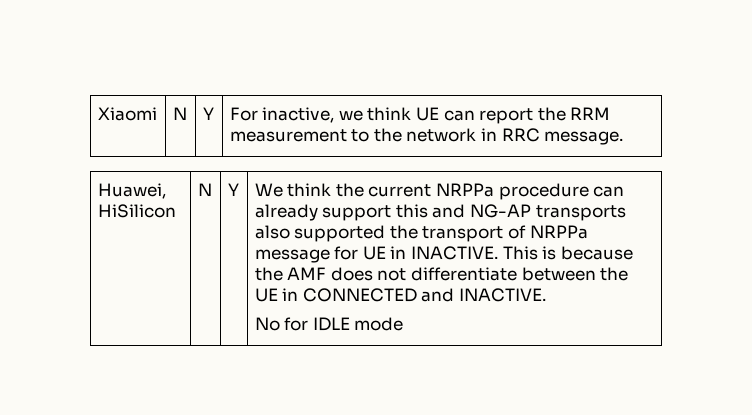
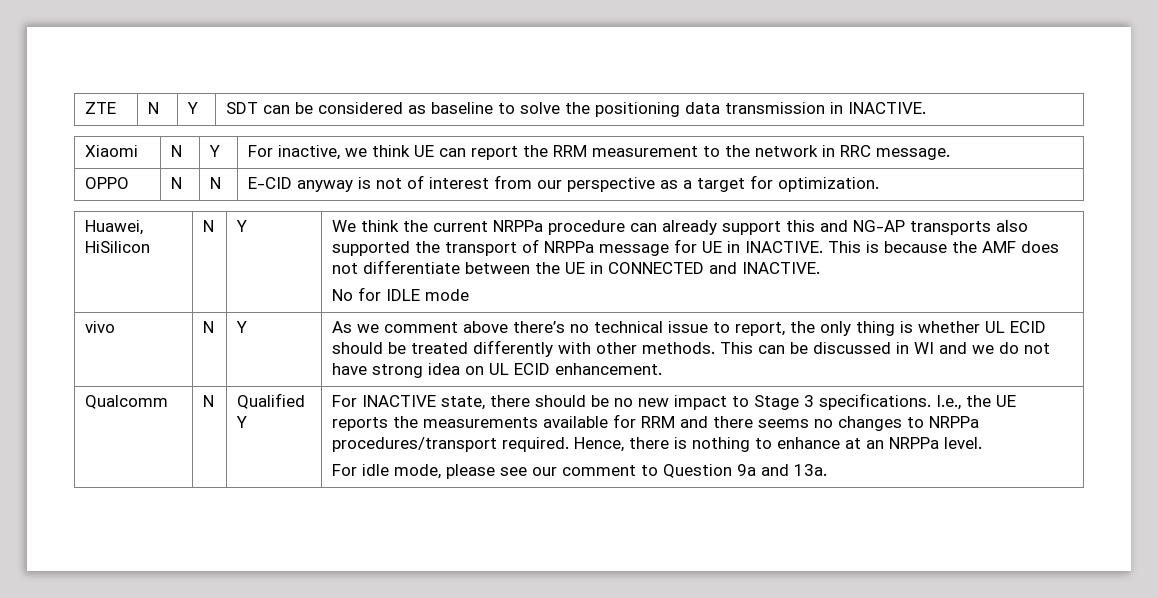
(97, 114) none -> [84,102,116,114] [147,102,159,114] [186,102,198,114] [225,102,926,117] ZTE | N | Y | SDT can be considered as baseline to solve the positioning data transmission in INACTIVE. //
(624, 138) none -> [84,177,129,189] [170,177,182,189] [209,177,221,189] [247,175,879,192] // OPPO | N | N | E-CID anyway is not of interest from our perspective as a target for optimization.
(404, 324) none -> [84,321,115,333] [202,321,214,333] [235,321,247,333] [331,321,1046,336] [331,340,1050,357] [331,363,662,378] [84,395,168,409] [202,395,214,407] [236,393,305,409] [235,416,247,428] [331,393,1016,410] [331,414,979,431] [331,437,982,452] [331,464,827,479] // vivo | N | Y | As we comment above there’s no technical issue to report, the only thing is whether UL ECID should be treated differently with other methods. This can be discussed in WI and we do not have strong idea on UL ECID enhancement. // Qualcomm | N | Qualified Y | For INACTIVE state, there should be no new impact to Stage 3 specifications. I.e., the UE reports the measurements available for RRM and there seems no changes to NRPPa procedures/transport required. Hence, there is nothing to enhance at an NRPPa level. // For idle mode, please see our comment to Question 9a and 13a.

